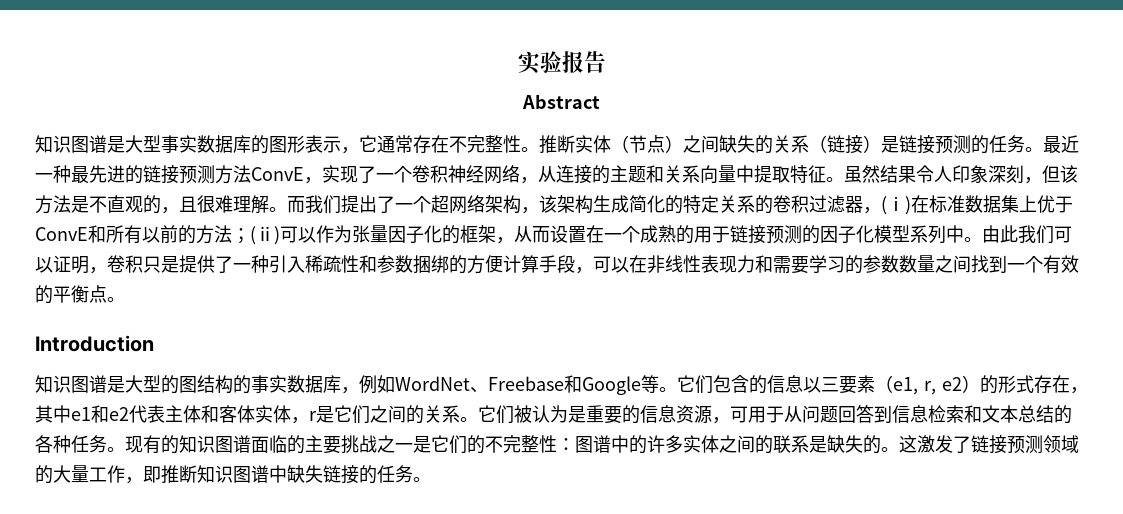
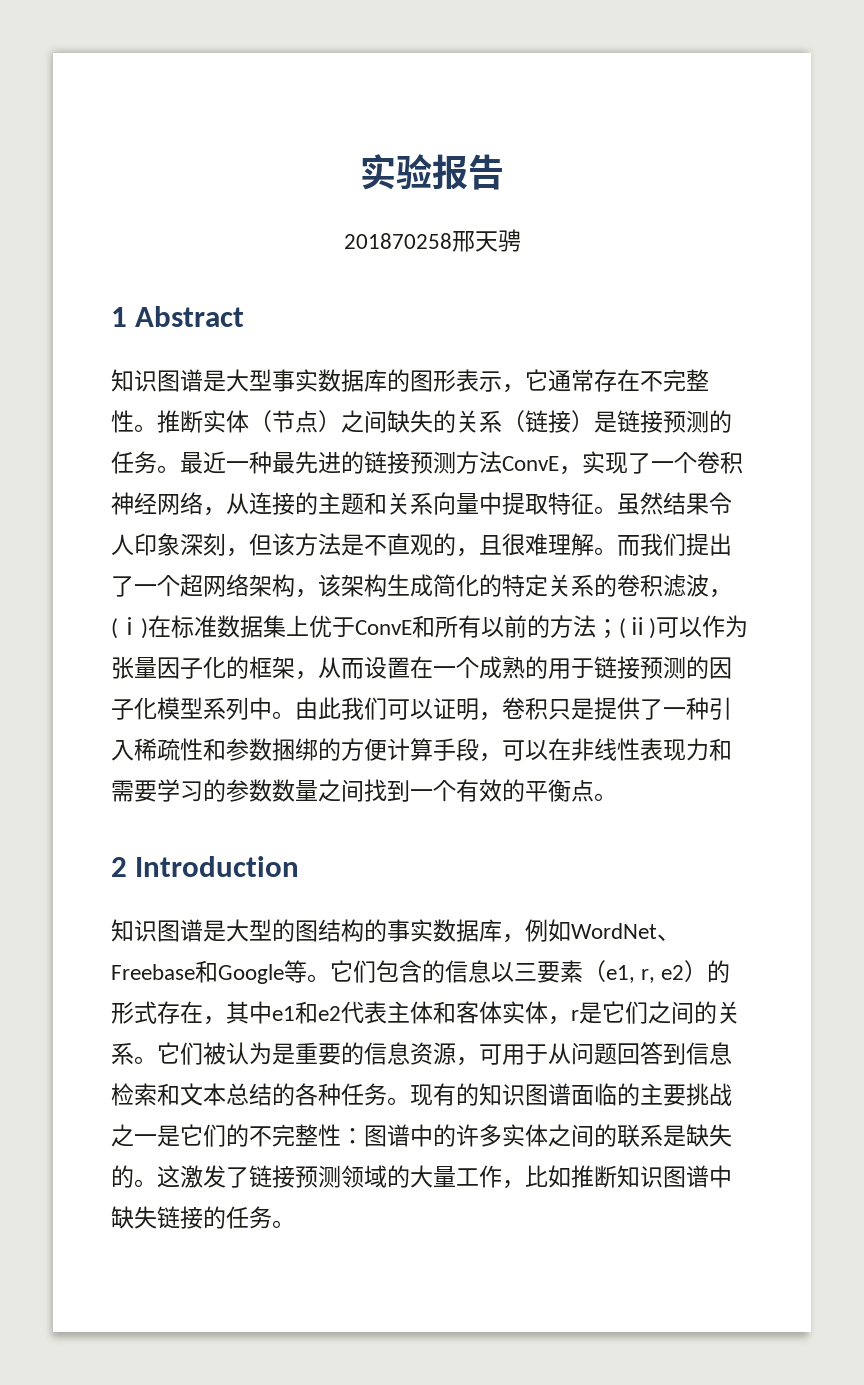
(606, 62) none -> [343,229,521,252] [111,307,127,327] 201870258邢天骋 // 1
[809,195,863,213] 过滤器 -> [663,574,709,597] 滤波
(125, 299) none -> [111,857,127,877] 2
[143,466,161,483] 即 -> [525,1165,571,1188] 比如

